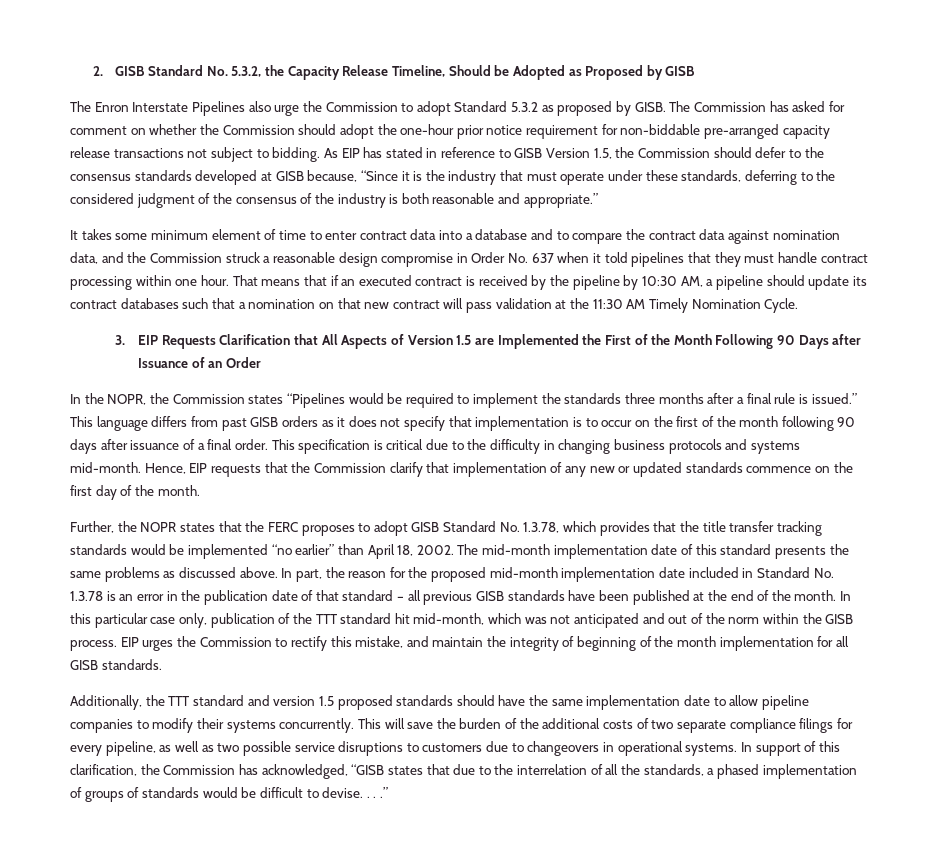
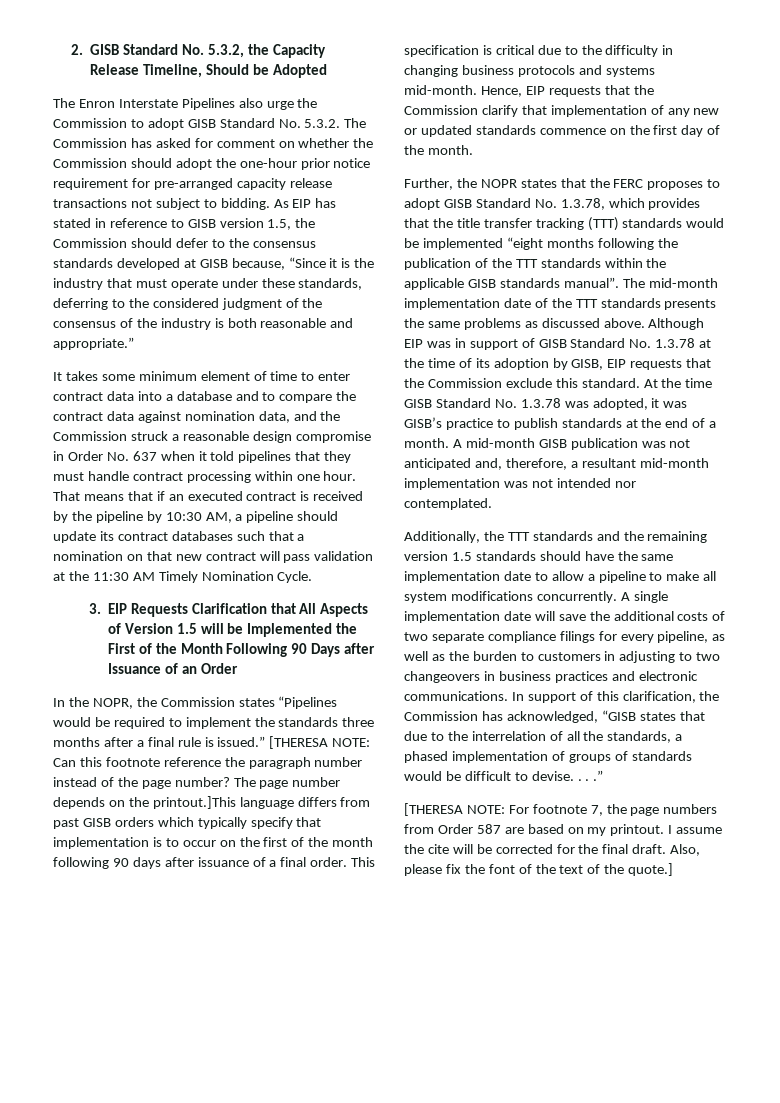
[568,65,696,80] as Proposed by GISB -> (327, 71) none
[454,101,666,116] Standard 5.3.2 as proposed by GISB. -> [187,118,341,128] GISB Standard No. 5.3.2.
[620,124,701,135] non-biddable -> (150, 183) none
[546,148,591,158] Version -> [219,218,264,228] version
[474,338,494,345] are -> [200,623,244,634] will be
[70,416,93,427] This -> [269,736,371,749] [53,757,363,769] [53,777,341,789] [53,796,236,809] [THERESA NOTE: Can this footnote reference the paragraph number instead of the page number? The page number depends on the printout.]This
[321,416,401,427] as it does not -> [157,817,247,829] which typically
(822, 528) none -> [587,217,619,231] (TTT)
[271,544,454,559] “no earlier” than April 18, 2002. -> [506,237,678,250] [404,258,667,270] [404,277,619,290] “eight months following the publication of the TTT standards within the applicable GISB standards manual”.
[695,544,772,555] this standard -> [551,298,661,308] the TTT standards
[281,567,834,582] [70,590,852,605] [70,613,854,628] [70,636,849,651] [70,659,162,670] In part, the reason for the proposed mid-month implementation date included in Standard No. 1.3.78 is an error in the publication date of that standard – all previous GISB standards have been published at the end of the month. In this particular case only, publication of the TTT standard hit mid-month, which was not anticipated and out of the norm within the GISB process. EIP urges the Commission to rectify this mistake, and maintain the integrity of beginning of the month implementation for all GISB standards. -> [648,318,705,330] [404,338,712,350] [404,358,712,370] [404,378,713,388] [404,398,688,410] [404,417,717,430] [404,438,691,450] [404,458,709,470] [404,478,636,490] [404,498,492,510] Although EIP was in support of GISB Standard No. 1.3.78 at the time of its adoption by GISB, EIP requests that the Commission exclude this standard. At the time GISB Standard No. 1.3.78 was adopted, it was GISB’s practice to publish standards at the end of a month. A mid-month GISB publication was not anticipated and, therefore, a resultant mid-month implementation was not intended nor contemplated.
[192,695,270,706] standard and -> [532,531,708,543] standards and the remaining
[337,695,393,710] proposed -> (472, 556) none
[761,695,809,710] [70,718,518,733] pipeline companies to modify their systems concurrently. This will save the burden of -> [587,571,717,583] [404,591,668,603] [404,611,586,623] a pipeline to make all system modifications concurrently. A single implementation date will save
[217,741,738,756] two possible service disruptions to customers due to changeovers in operational systems. -> [448,651,721,663] [404,671,698,683] [404,691,508,701] the burden to customers in adjusting to two changeovers in business practices and electronic communications.
(389, 792) none -> [404,803,718,816] [404,824,723,836] [404,844,701,856] [404,863,674,876] // [THERESA NOTE: For footnote 7, the page numbers from Order 587 are based on my printout. I assume the cite will be corrected for the final draft. Also, please fix the font of the text of the quote.]

